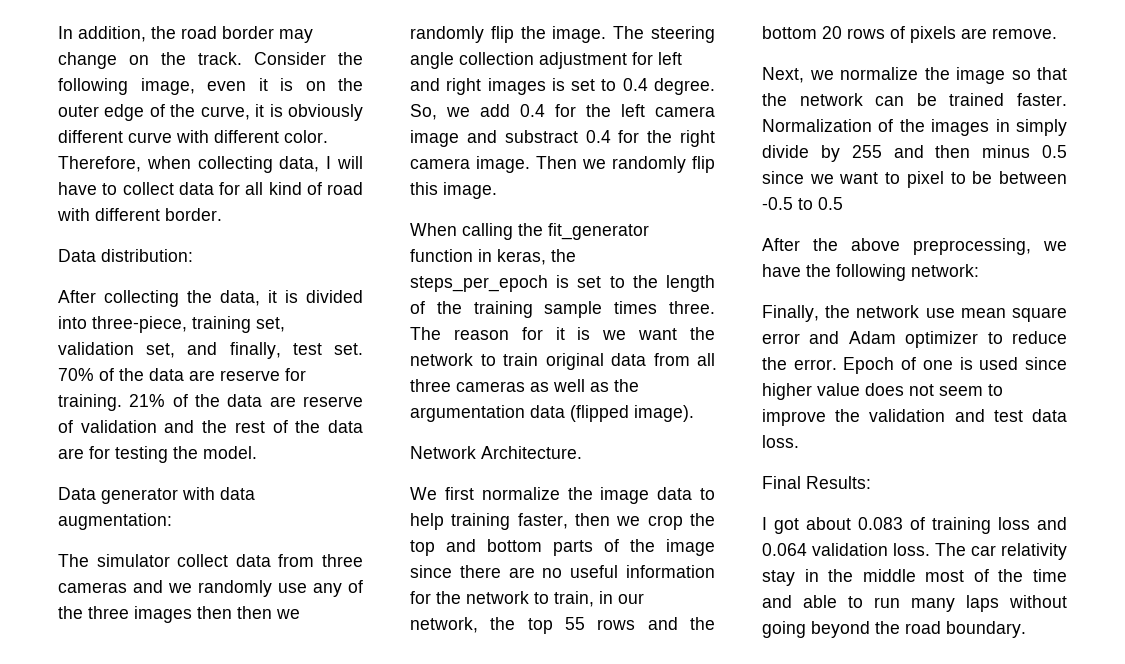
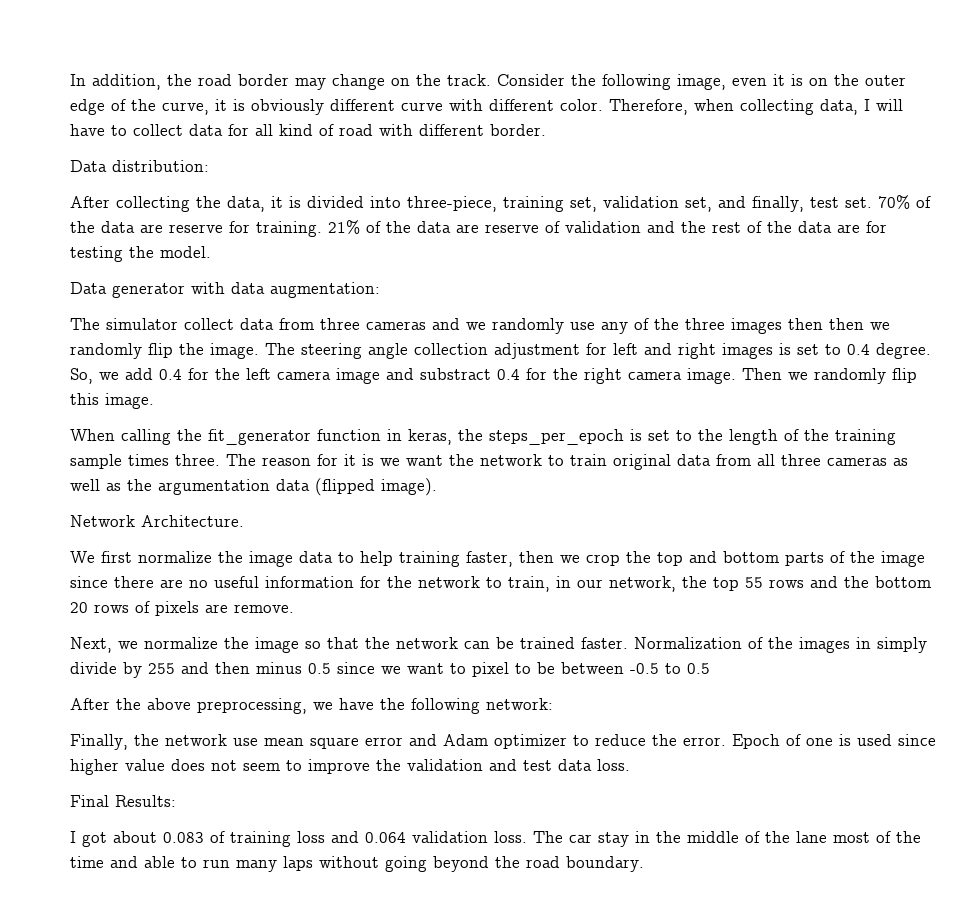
[1001,543,1067,560] relativity -> (592, 838) none
(916, 575) none -> [745,831,827,843] of the lane

